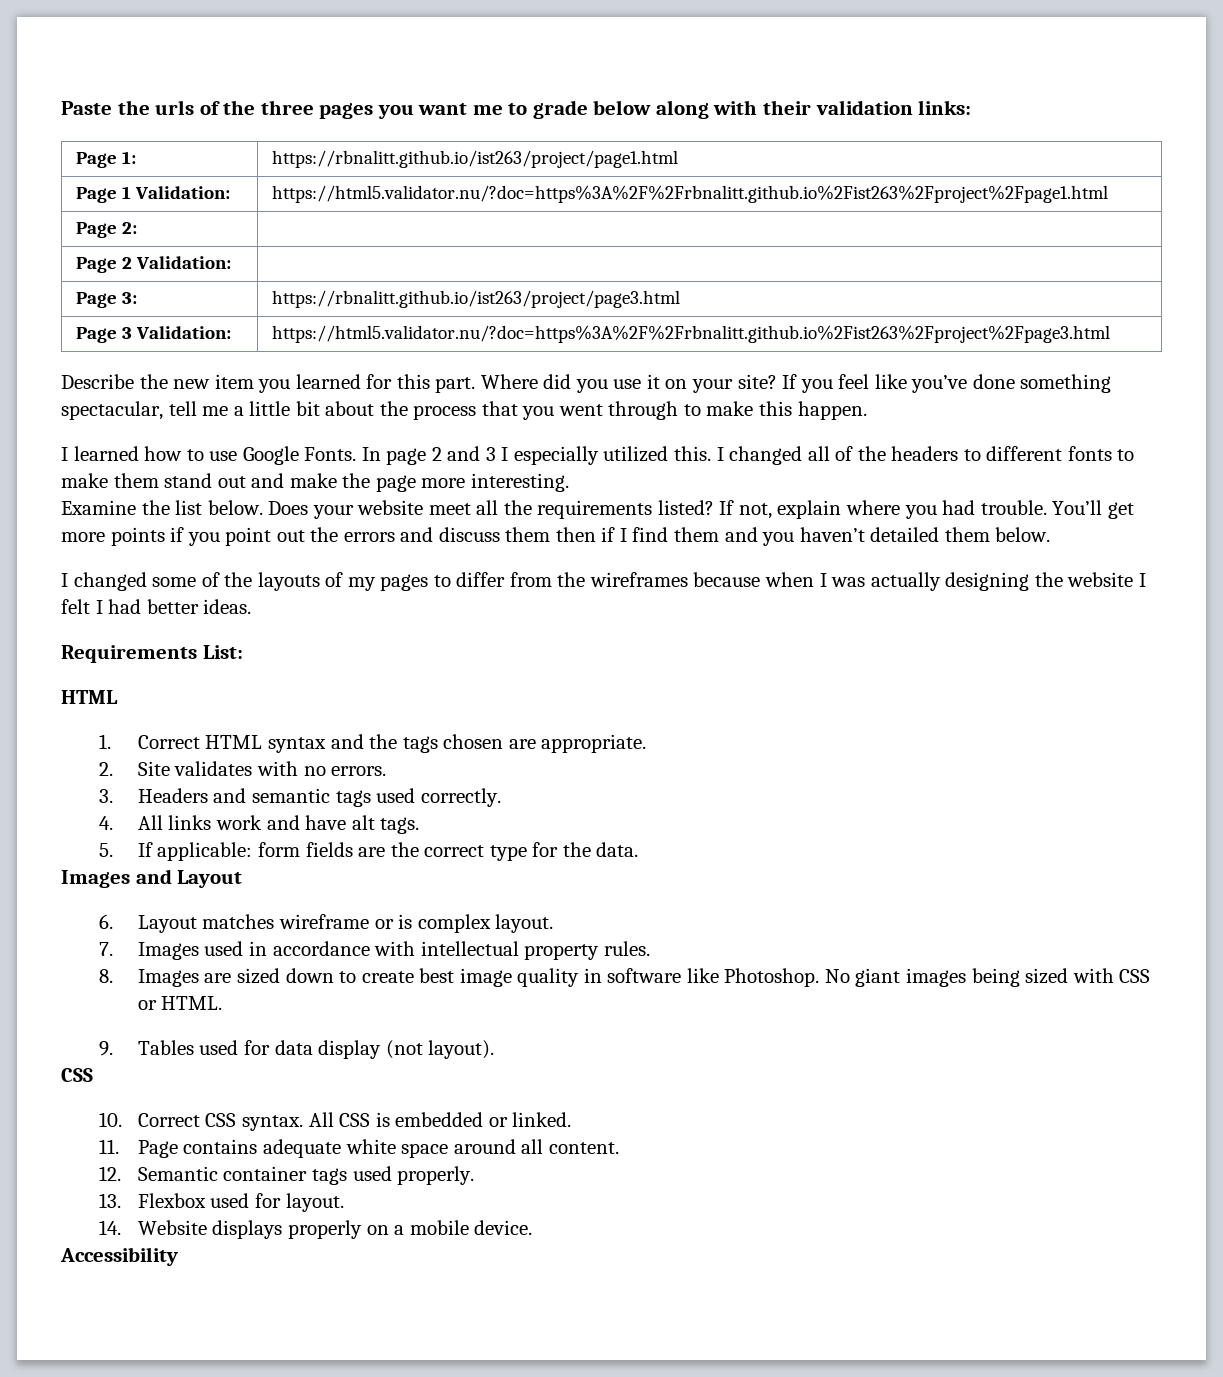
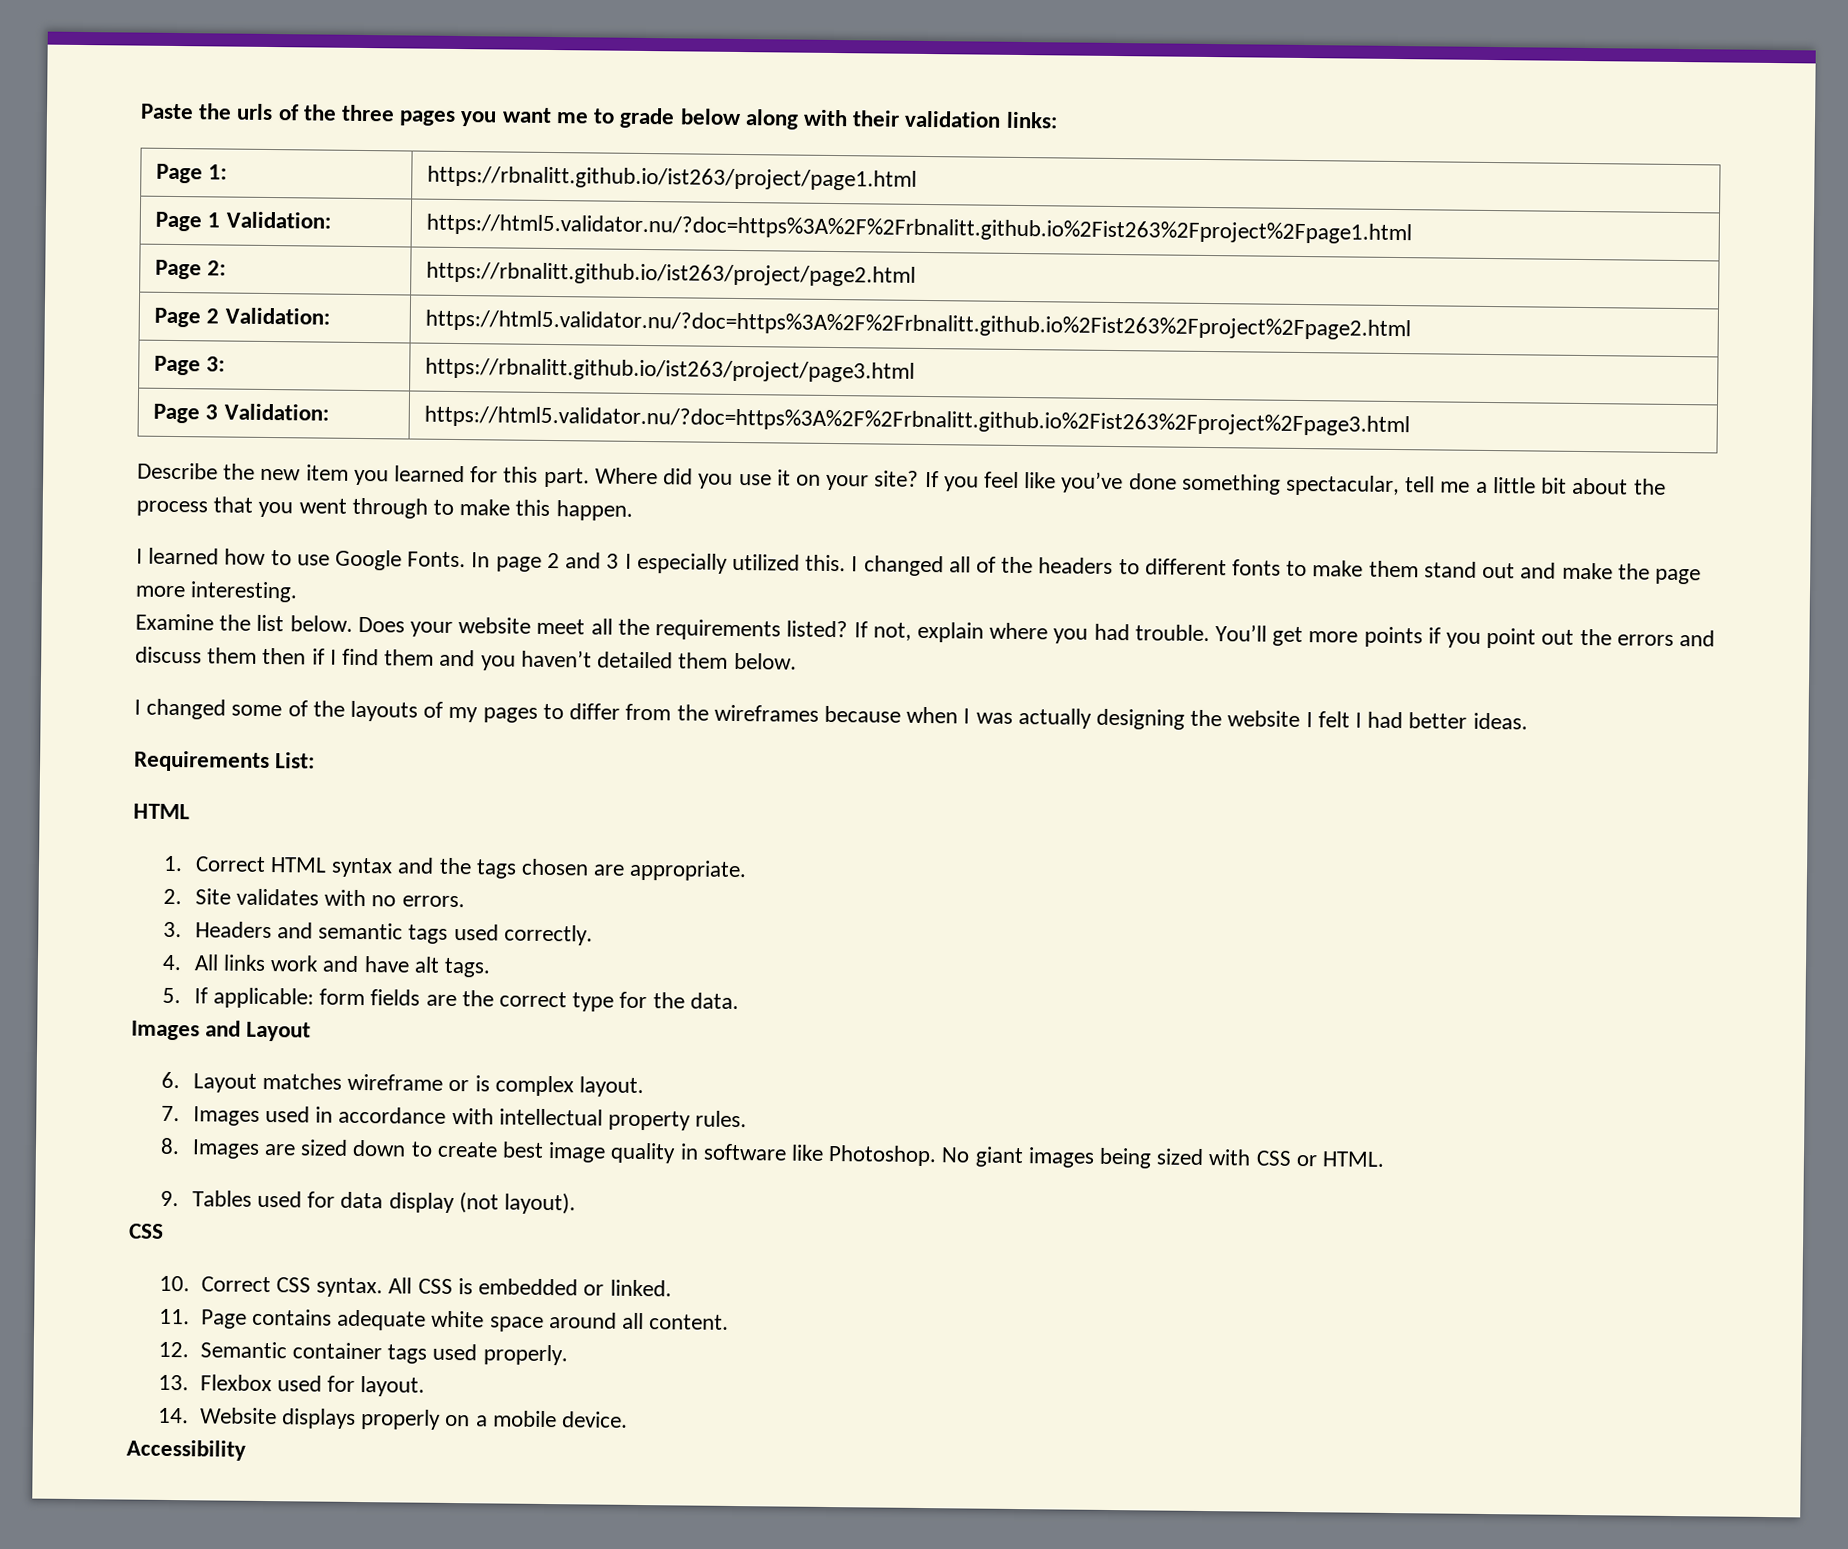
(137, 228) none -> [426,261,917,287] https://rbnalitt.github.io/ist263/project/page2.html
(231, 262) none -> [425,309,1412,341] https://html5.validator.nu/?doc=https%3A%2F%2Frbnalitt.github.io%2Fist263%2Fproject%2Fpage2.html

